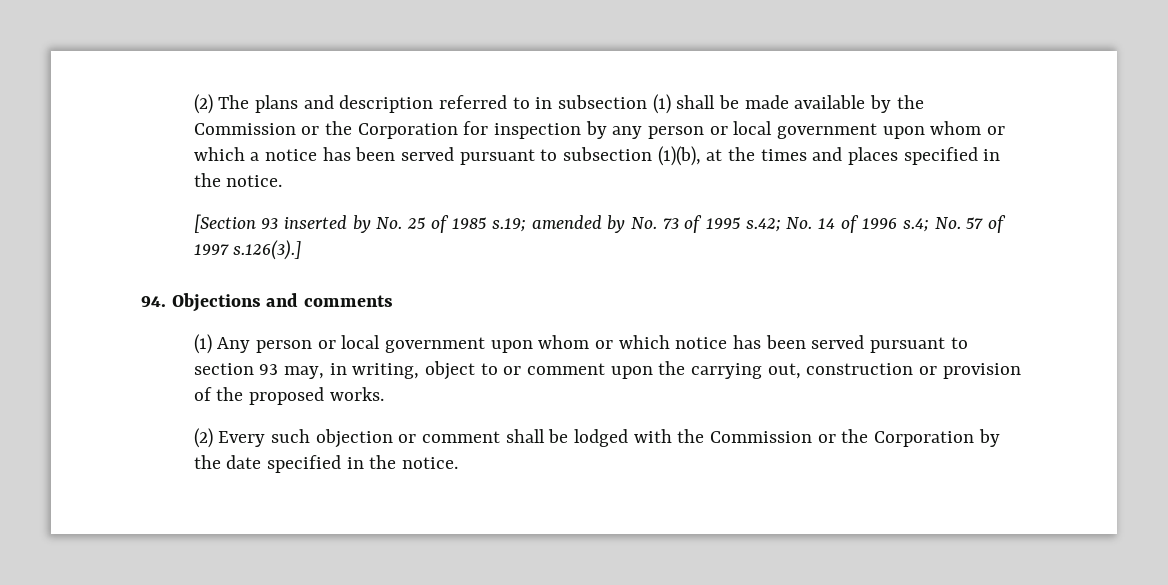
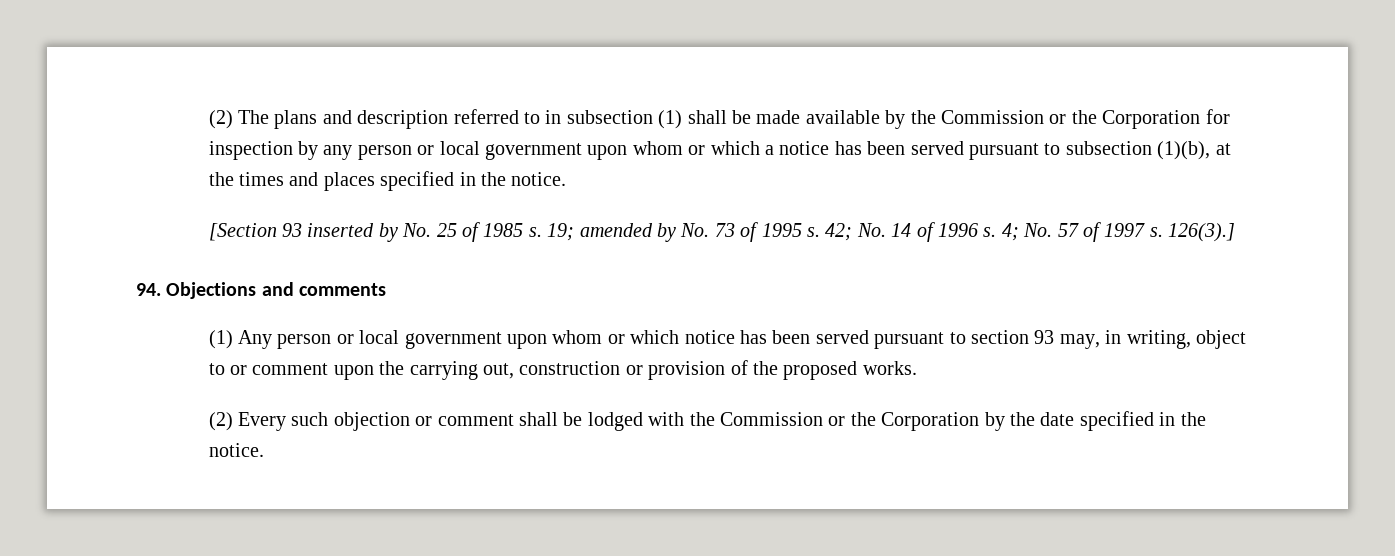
[491,218,526,232] s.19; -> [528,223,575,241] s. 19;
[745,218,781,232] s.42; -> [807,223,853,241] s. 42;
[902,218,929,232] s.4; -> [983,223,1019,241] s. 4;
[233,240,302,260] s.126(3).] -> [1149,223,1236,242] s. 126(3).]

